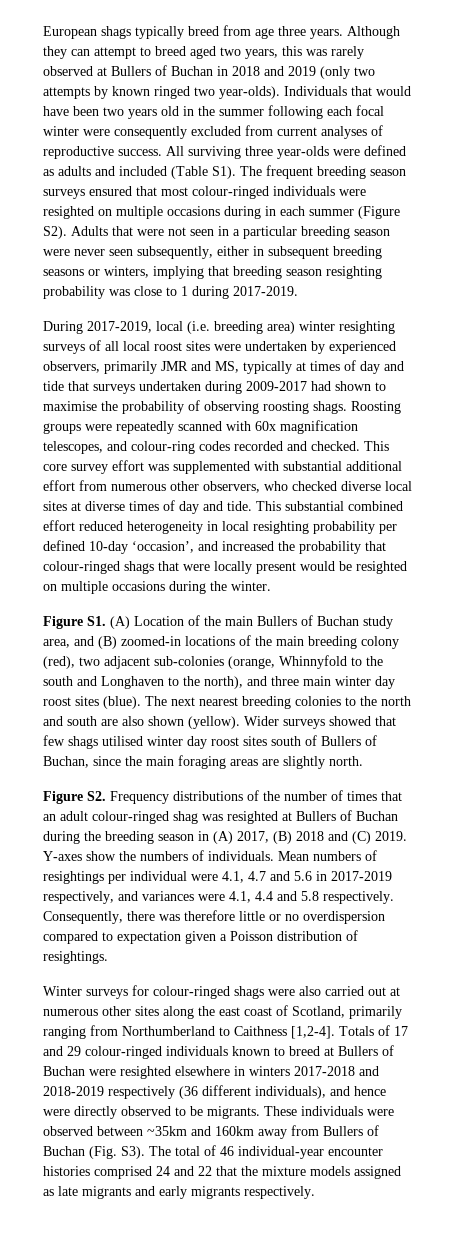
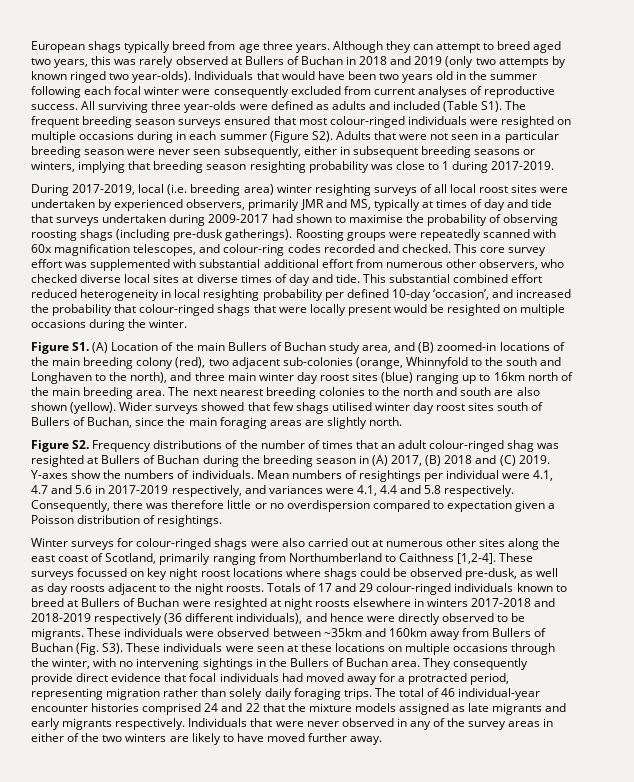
[313,401,347,414] shags. -> [80,229,293,241] shags (including pre-dusk gatherings).
[103,696,141,709] (blue). -> [381,372,573,384] [31,387,166,399] (blue) ranging up to 16km north of the main breeding area.
(335, 1032) none -> [499,553,534,562] [31,568,559,580] [31,583,264,595] These surveys focussed on key night roost locations where shags could be observed pre-dusk, as well as day roosts adjacent to the night roosts.
(171, 1072) none -> [269,598,350,610] at night roosts
(145, 1152) none -> [126,643,556,655] [31,658,529,670] [31,673,510,685] [31,688,372,700] These individuals were seen at these locations on multiple occasions through the winter, with no intervening sightings in the Bullers of Buchan area. They consequently provide direct evidence that focal individuals had moved away for a protracted period, representing migration rather than solely daily foraging trips.
(315, 1192) none -> [188,718,554,730] [31,733,383,745] Individuals that were never observed in any of the survey areas in either of the two winters are likely to have moved further away.

